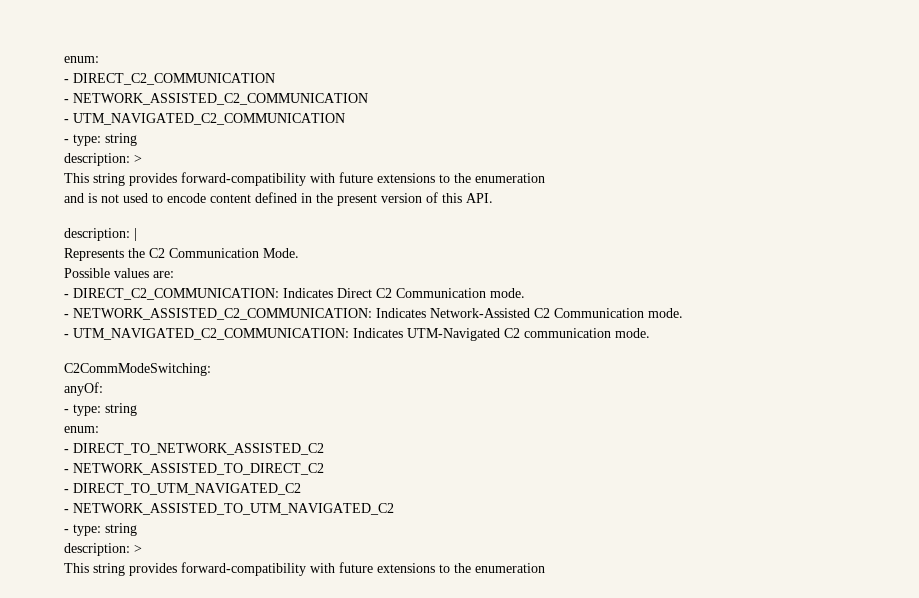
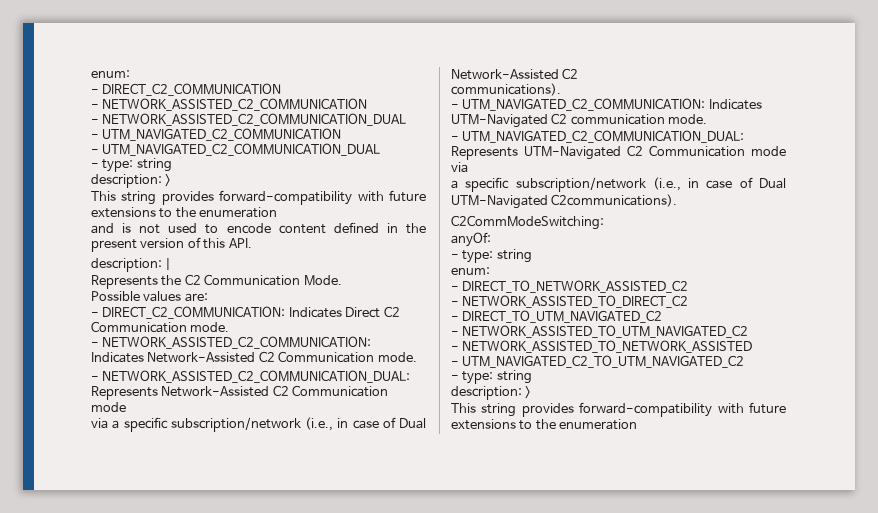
(368, 99) none -> [91,113,407,126] // - NETWORK_ASSISTED_C2_COMMUNICATION_DUAL
(345, 119) none -> [91,143,381,156] // - UTM_NAVIGATED_C2_COMMUNICATION_DUAL
(683, 313) none -> [91,370,411,383] [91,385,389,400] [91,402,126,412] [91,417,426,432] [451,68,579,80] [451,83,561,96] // - NETWORK_ASSISTED_C2_COMMUNICATION_DUAL: Represents Network-Assisted C2 Communication mode // via a specific subscription/network (i.e., in case of Dual Network-Assisted C2 // communications).
(650, 333) none -> [451,130,745,143] [451,145,786,160] [451,162,468,173] [451,177,786,192] [451,194,678,209] // - UTM_NAVIGATED_C2_COMMUNICATION_DUAL: Represents UTM-Navigated C2 Communication mode via // a specific subscription/network (i.e., in case of Dual UTM-Navigated C2communications).
(394, 509) none -> [451,340,753,353] [451,355,745,368] // - NETWORK_ASSISTED_TO_NETWORK_ASSISTED // - UTM_NAVIGATED_C2_TO_UTM_NAVIGATED_C2

